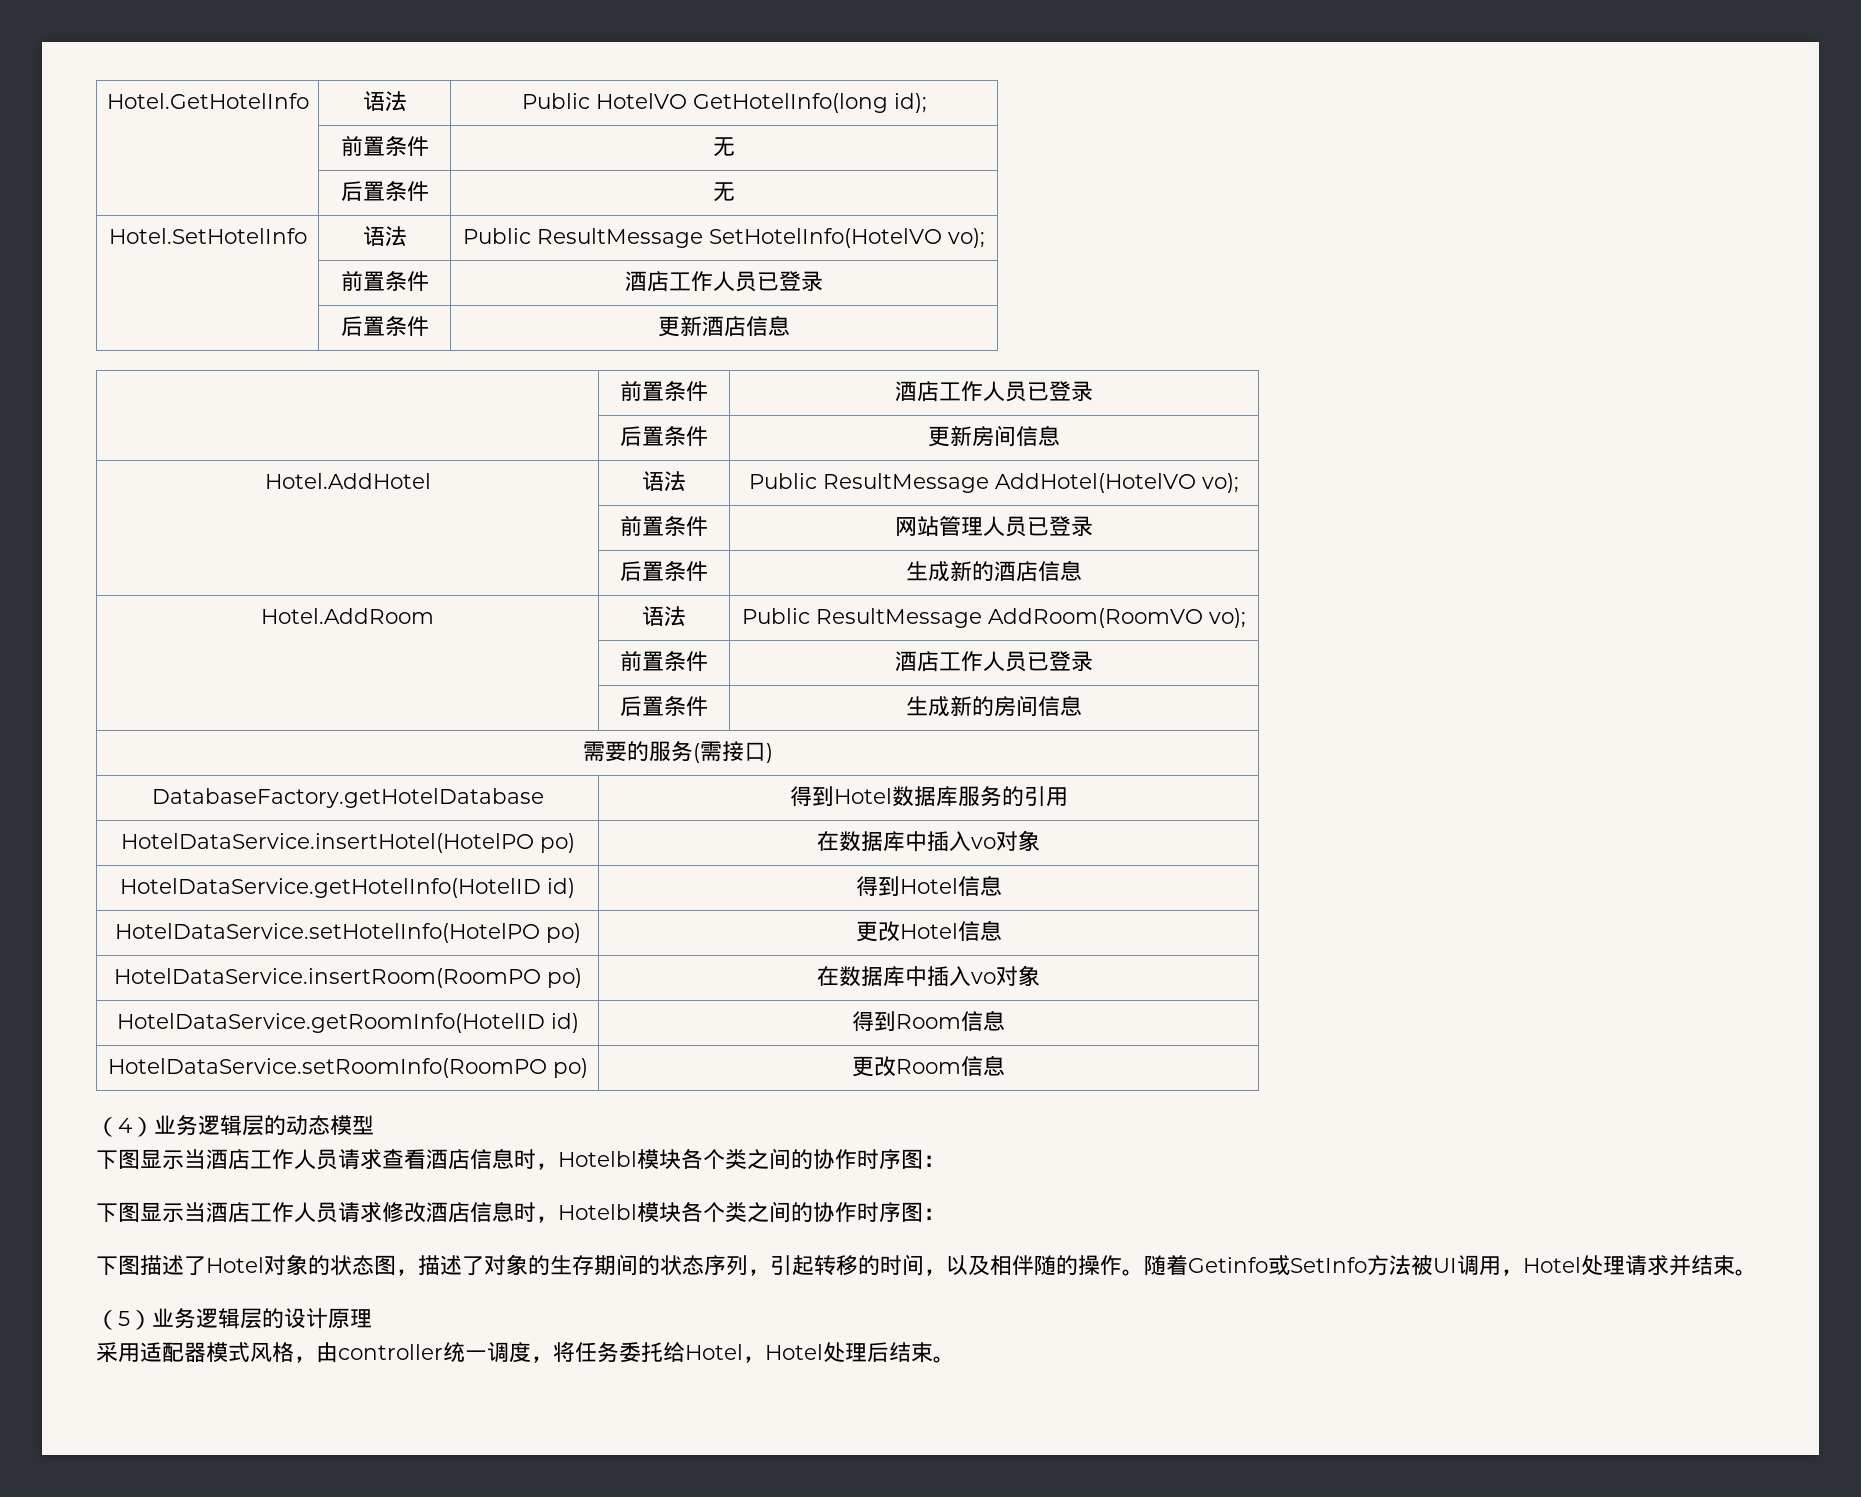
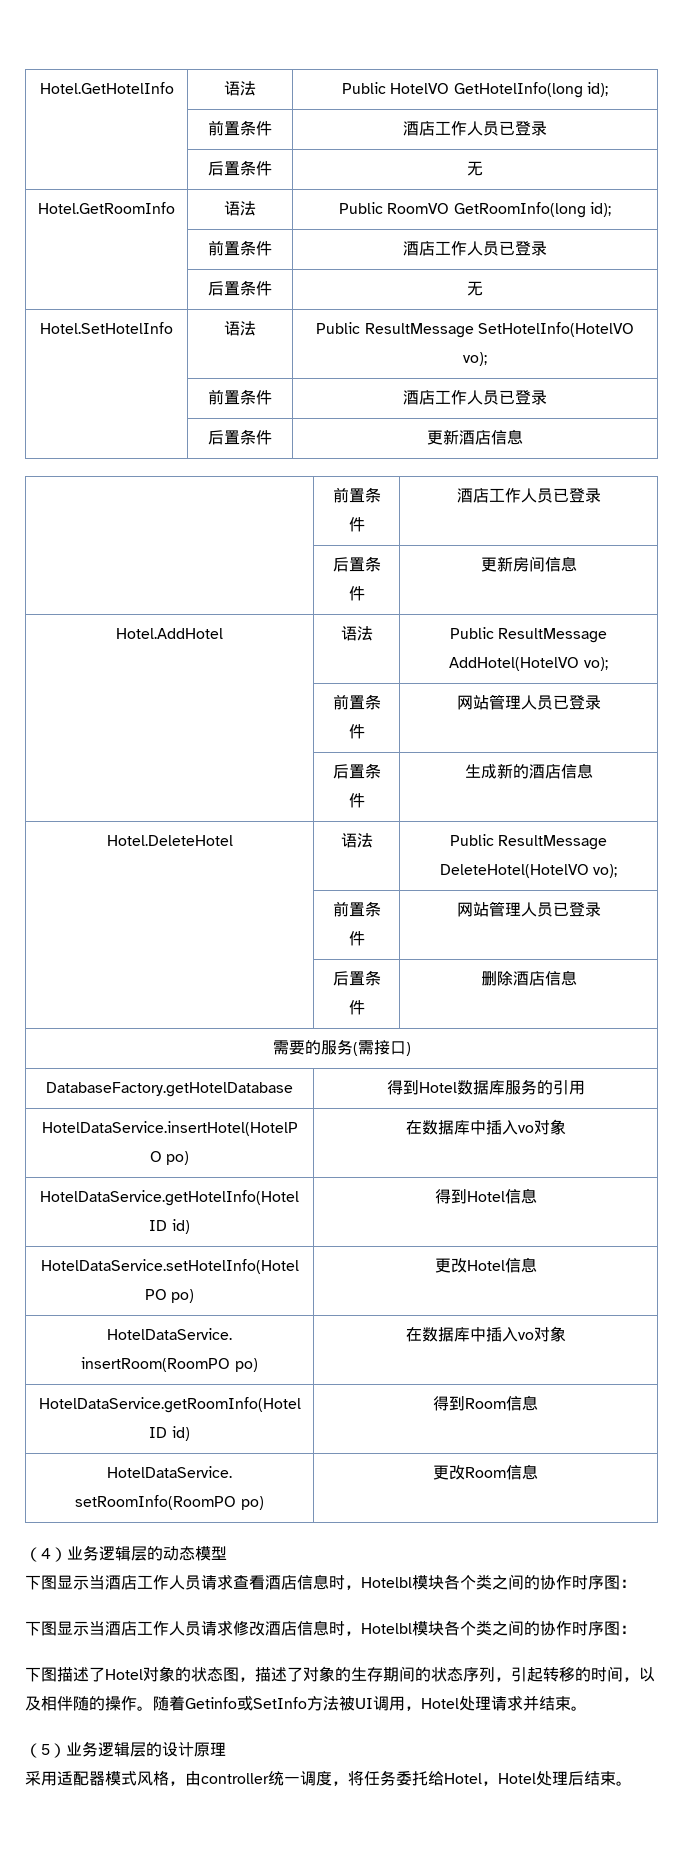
[713,137,735,157] 无 -> [403,121,547,136] [208,160,272,176] [467,161,483,176] [38,202,175,214] [224,201,256,216] [339,202,611,218] [208,240,272,256] [403,241,547,256] 酒店工作人员已登录 // | 后置条件 | 无 // Hotel.GetRoomInfo | 语法 | Public RoomVO GetRoomInfo(long id); // | 前置条件 | 酒店工作人员已登录
[261,608,434,624] [642,606,686,626] [742,608,1247,628] [620,650,708,671] [895,651,1093,672] [620,696,708,716] [906,695,1038,717] Hotel.AddRoom | 语法 | Public ResultMessage AddRoom(RoomVO vo); // | 前置条件 | 酒店工作人员已登录 // | 后置条件 | 生成新的房间 -> [106,835,233,846] [340,833,373,848] [449,834,608,850] [439,864,618,878] [332,901,381,917] [348,931,365,946] [456,901,601,917] [332,970,381,986] [348,1000,365,1015] [480,971,545,986] Hotel.DeleteHotel | 语法 | Public ResultMessage DeleteHotel(HotelVO vo); // | 前置条件 | 网站管理人员已登录 // | 后置条件 | 删除酒店

